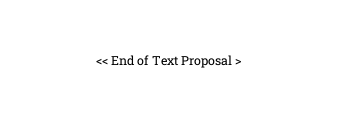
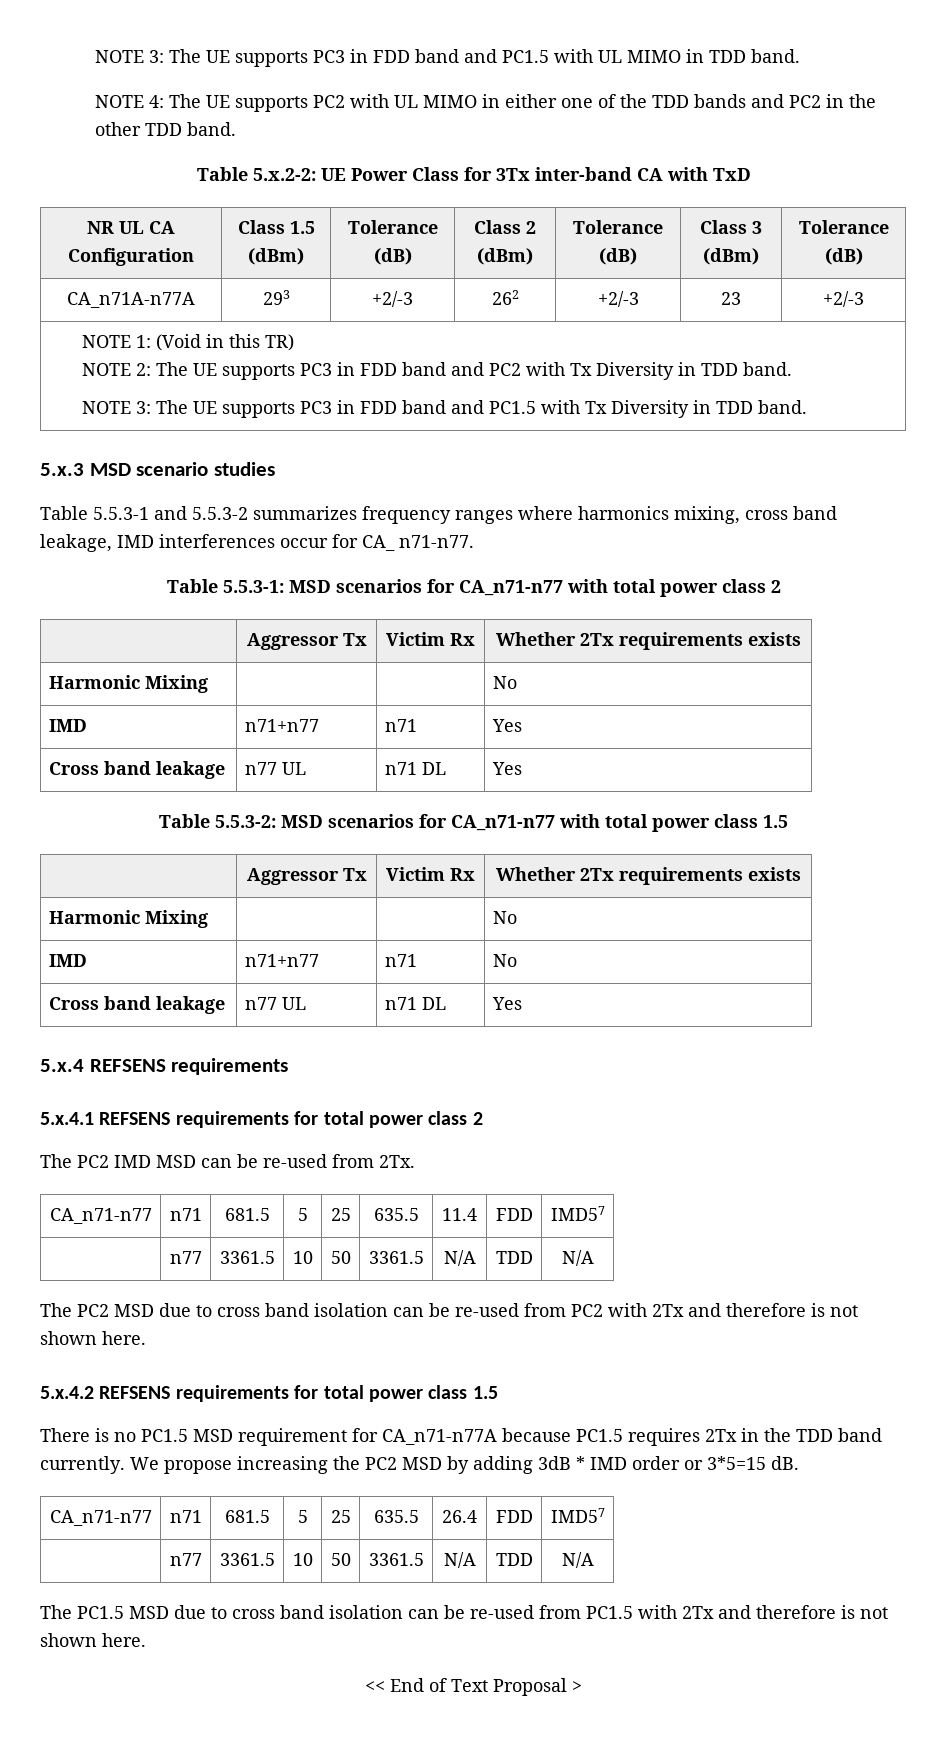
(95, 61) none -> [95,49,801,67] [95,94,877,112] [95,122,237,136] [196,167,751,181] [87,221,175,234] [68,248,194,266] [237,220,315,234] [248,248,304,265] [347,220,438,234] [373,248,412,265] [474,220,536,234] [477,248,533,265] [573,220,664,234] [599,248,638,265] [700,220,763,234] [703,248,760,265] [798,220,889,234] [824,248,863,265] [67,292,195,308] [262,290,290,305] [372,291,413,307] [491,290,519,305] [597,291,639,307] [721,292,742,305] [823,291,865,307] [81,334,294,351] [81,362,792,380] [81,400,807,418] [40,462,276,476] [40,506,837,524] [40,534,474,552] [166,579,781,597] [246,633,367,650] [386,632,475,646] [495,632,801,650] [48,675,208,693] [492,676,517,689] [48,719,87,732] [244,719,319,732] [384,719,417,732] [491,719,522,732] [48,761,225,779] [244,762,306,775] [384,762,446,775] [491,762,522,775] [159,814,788,832] [246,868,367,885] [386,867,475,881] [495,867,801,885] [48,910,208,928] [492,911,517,924] [48,954,87,967] [244,954,319,967] [384,954,417,967] [492,954,517,967] [48,996,225,1014] [244,997,306,1010] [384,997,446,1010] [491,997,522,1010] [40,1058,289,1075] [40,1111,483,1128] [40,1154,415,1168] [49,1208,152,1224] [169,1208,202,1221] [224,1208,270,1221] [297,1208,308,1221] [330,1208,351,1221] [373,1208,419,1221] [442,1208,477,1221] [495,1208,533,1221] [550,1206,605,1221] [169,1251,202,1264] [219,1251,275,1264] [292,1251,313,1264] [330,1251,351,1264] [368,1251,424,1264] [443,1250,476,1266] [495,1251,533,1264] [561,1250,594,1266] [40,1303,858,1317] [40,1331,146,1345] [40,1385,498,1402] [40,1428,882,1446] [40,1456,799,1474] [49,1510,152,1526] [169,1510,202,1523] [224,1510,270,1523] [297,1510,308,1523] [330,1510,351,1523] [373,1510,419,1523] [442,1510,477,1523] [495,1510,533,1523] [550,1508,605,1523] [169,1553,202,1566] [219,1553,275,1566] [292,1553,313,1566] [330,1553,351,1566] [368,1553,424,1566] [443,1552,476,1568] [495,1553,533,1566] [561,1552,594,1568] [40,1605,888,1619] [40,1633,146,1647] NOTE 3: The UE supports PC3 in FDD band and PC1.5 with UL MIMO in TDD band. // NOTE 4: The UE supports PC2 with UL MIMO in either one of the TDD bands and PC2 in the other TDD band. // Table 5.x.2-2: UE Power Class for 3Tx inter-band CA with TxD // NR UL CA Configuration | Class 1.5 (dBm) | Tolerance (dB) | Class 2 (dBm) | Tolerance (dB) | Class 3 (dBm) | Tolerance (dB) // CA_n71A-n77A | 293 | +2/-3 | 262 | +2/-3 | 23 | +2/-3 // NOTE 1: (Void in this TR) // NOTE 2: The UE supports PC3 in FDD band and PC2 with Tx Diversity in TDD band. // NOTE 3: The UE supports PC3 in FDD band and PC1.5 with Tx Diversity in TDD band. // 5.x.3 MSD scenario studies // Table 5.5.3-1 and 5.5.3-2 summarizes frequency ranges where harmonics mixing, cross band leakage, IMD interferences occur for CA_ n71-n77. // Table 5.5.3-1: MSD scenarios for CA_n71-n77 with total power class 2 // | Aggressor Tx | Victim Rx | Whether 2Tx requirements exists // Harmonic Mixing | | | No // IMD | n71+n77 | n71 | Yes // Cross band leakage | n77 UL | n71 DL | Yes // Table 5.5.3-2: MSD scenarios for CA_n71-n77 with total power class 1.5 // | Aggressor Tx | Victim Rx | Whether 2Tx requirements exists // Harmonic Mixing | | | No // IMD | n71+n77 | n71 | No // Cross band leakage | n77 UL | n71 DL | Yes // 5.x.4 REFSENS requirements // 5.x.4.1 REFSENS requirements for total power class 2 // The PC2 IMD MSD can be re-used from 2Tx. // CA_n71-n77 | n71 | 681.5 | 5 | 25 | 635.5 | 11.4 | FDD | IMD57 // | n77 | 3361.5 | 10 | 50 | 3361.5 | N/A | TDD | N/A // The PC2 MSD due to cross band isolation can be re-used from PC2 with 2Tx and therefore is not shown here. // 5.x.4.2 REFSENS requirements for total power class 1.5 // There is no PC1.5 MSD requirement for CA_n71-n77A because PC1.5 requires 2Tx in the TDD band currently. We propose increasing the PC2 MSD by adding 3dB * IMD order or 3*5=15 dB. // CA_n71-n77 | n71 | 681.5 | 5 | 25 | 635.5 | 26.4 | FDD | IMD57 // | n77 | 3361.5 | 10 | 50 | 3361.5 | N/A | TDD | N/A // The PC1.5 MSD due to cross band isolation can be re-used from PC1.5 with 2Tx and therefore is not shown here. //

